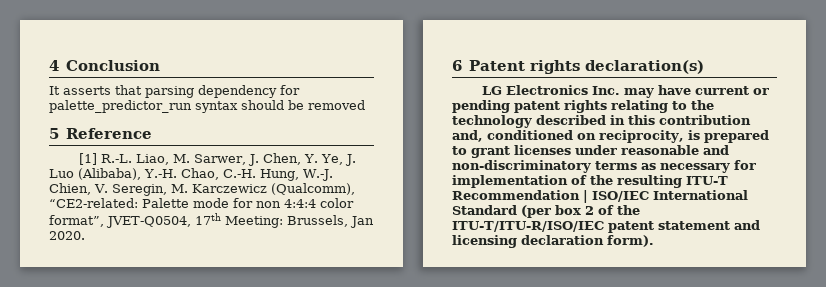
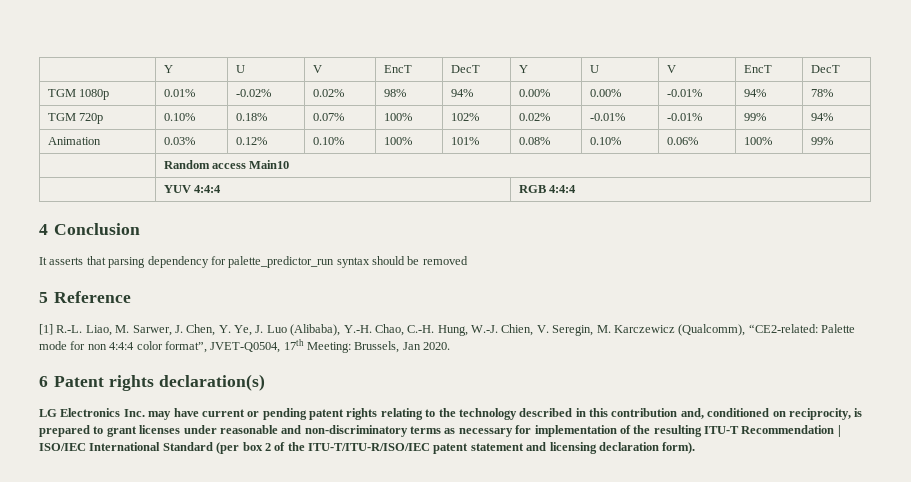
(49, 65) none -> [163,65,173,73] [235,65,245,73] [312,65,322,73] [383,65,412,73] [450,65,480,73] [518,65,528,73] [589,65,599,73] [666,65,676,73] [743,65,772,73] [810,65,840,73] [47,89,109,100] [163,89,195,97] [235,89,271,97] [312,89,344,97] [383,89,406,97] [450,89,473,97] [518,89,550,97] [589,89,621,97] [666,89,702,97] [743,89,766,97] [810,89,833,97] [47,113,103,124] [163,113,195,121] [235,113,267,121] [312,113,344,121] [383,113,412,121] [450,113,479,121] [518,113,550,121] [589,113,625,121] [666,113,702,121] [743,113,766,121] [810,113,833,121] [47,137,101,145] [163,137,195,145] [235,137,267,145] [312,137,344,145] [383,137,412,145] [450,137,479,145] [518,137,550,145] [589,137,621,145] [666,137,698,145] [743,137,772,145] [810,137,833,145] [163,160,290,169] [163,185,221,193] [518,185,576,193] | Y | U | V | EncT | DecT | Y | U | V | EncT | DecT // TGM 1080p | 0.01% | -0.02% | 0.02% | 98% | 94% | 0.00% | 0.00% | -0.01% | 94% | 78% // TGM 720p | 0.10% | 0.18% | 0.07% | 100% | 102% | 0.02% | -0.01% | -0.01% | 99% | 94% // Animation | 0.03% | 0.12% | 0.10% | 100% | 101% | 0.08% | 0.10% | 0.06% | 100% | 99% // | Random access Main10 // | YUV 4:4:4 | RGB 4:4:4 //

